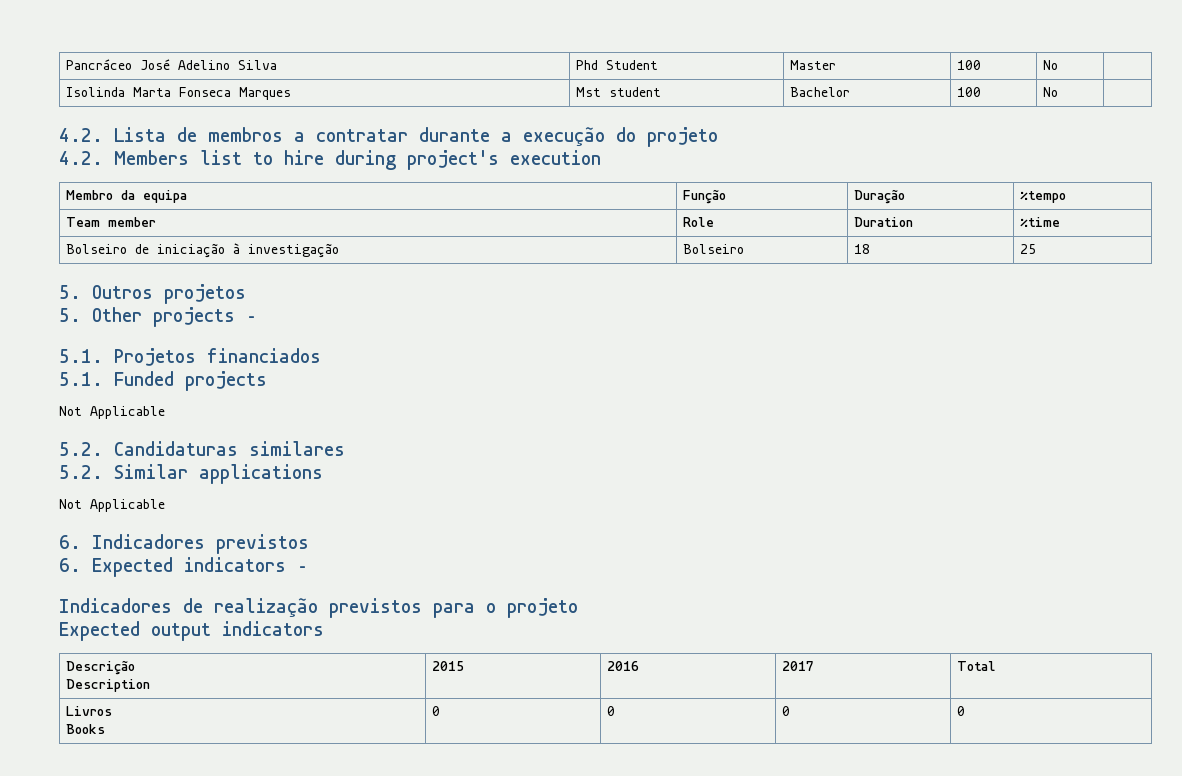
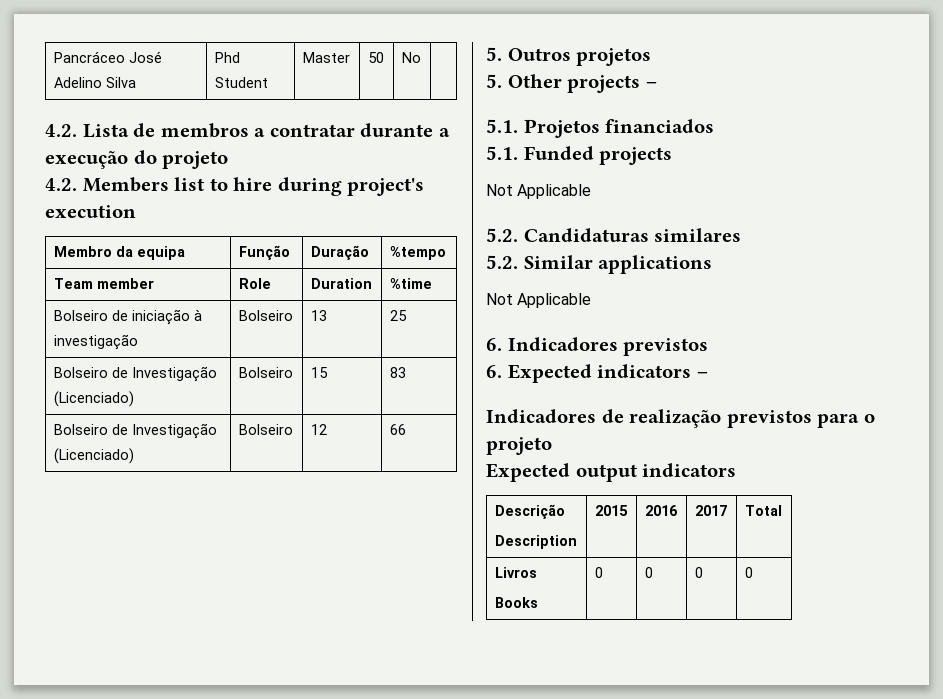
[957,60,982,70] [1043,60,1059,70] [66,87,292,100] [576,87,662,97] [790,87,851,97] [957,87,982,97] 100 | No | // Isolinda Marta Fonseca Marques | Mst student | Bachelor | 100 -> [367,52,384,63] 50
[854,244,871,254] 18 -> [310,310,327,321] 13
(1037, 249) none -> [53,366,217,382] [53,391,134,407] [238,367,293,378] [310,367,328,378] [389,367,406,378] [53,423,217,439] [53,448,134,464] [238,424,293,435] [310,424,327,435] [389,424,406,435] // Bolseiro de Investigação (Licenciado) | Bolseiro | 15 | 83 // Bolseiro de Investigação (Licenciado) | Bolseiro | 12 | 66

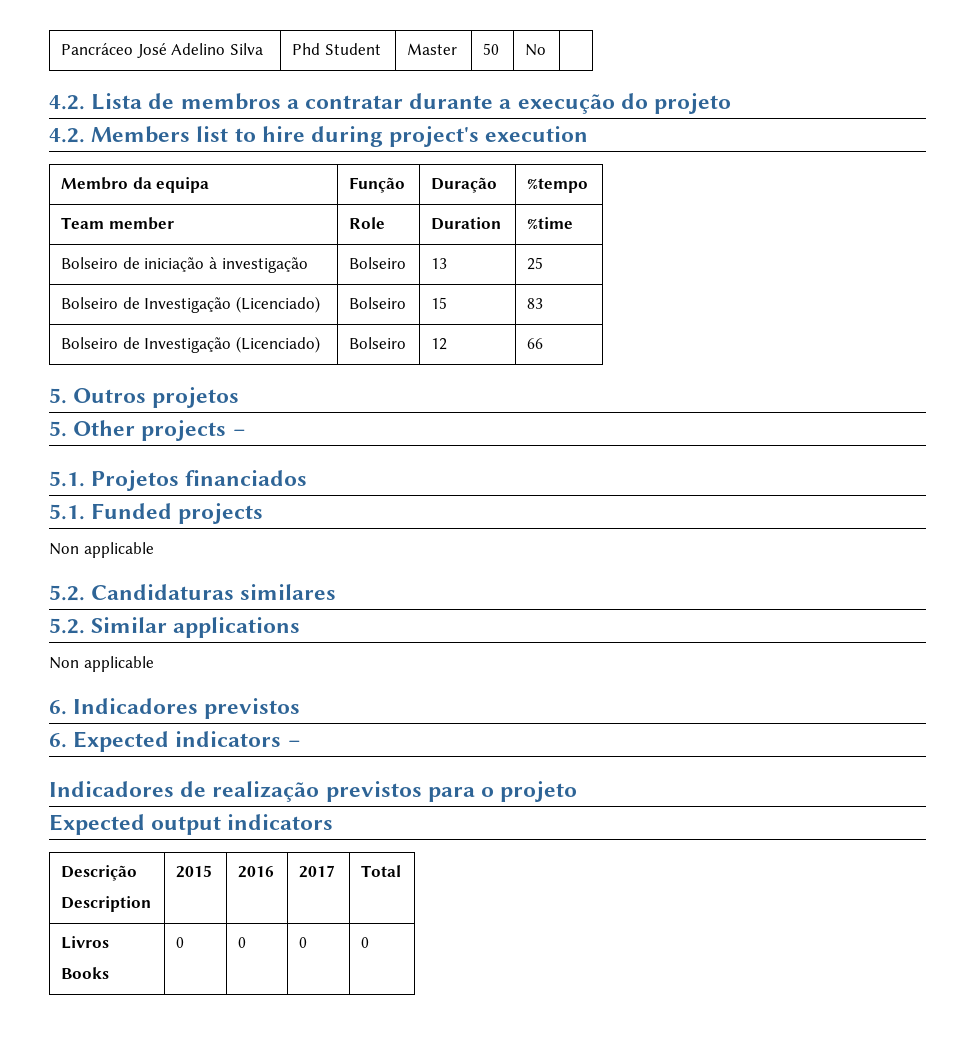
[486,184,592,199] Not Applicable -> [49,542,154,558] Non applicable
[486,293,592,308] Not Applicable -> [49,656,154,672] Non applicable

